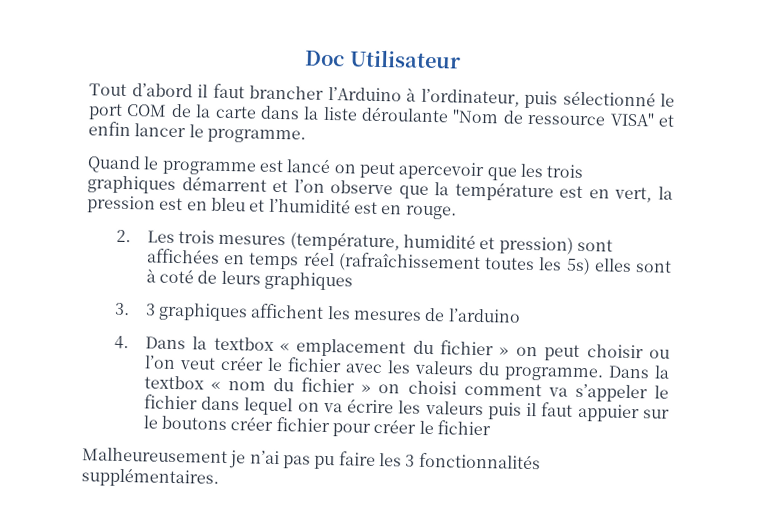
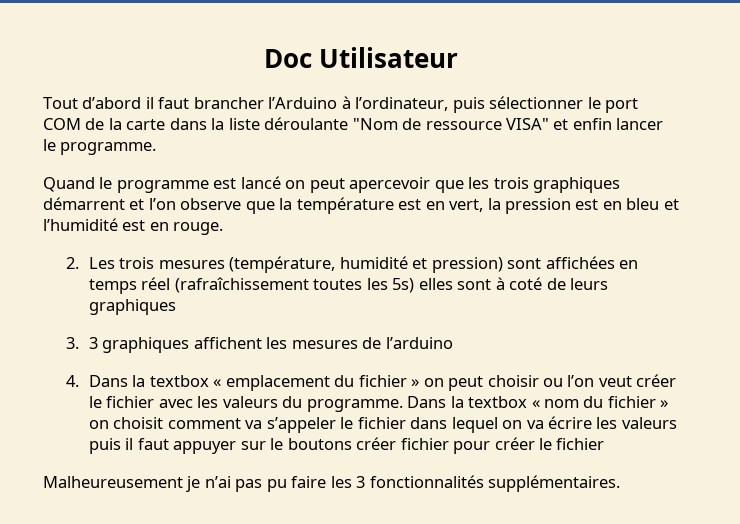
[562,90,656,107] sélectionné -> [489,96,584,109] sélectionner
[407,380,457,395] choisi -> [113,417,164,429] choisit
[576,403,640,423] appuier -> [173,441,237,454] appuyer

